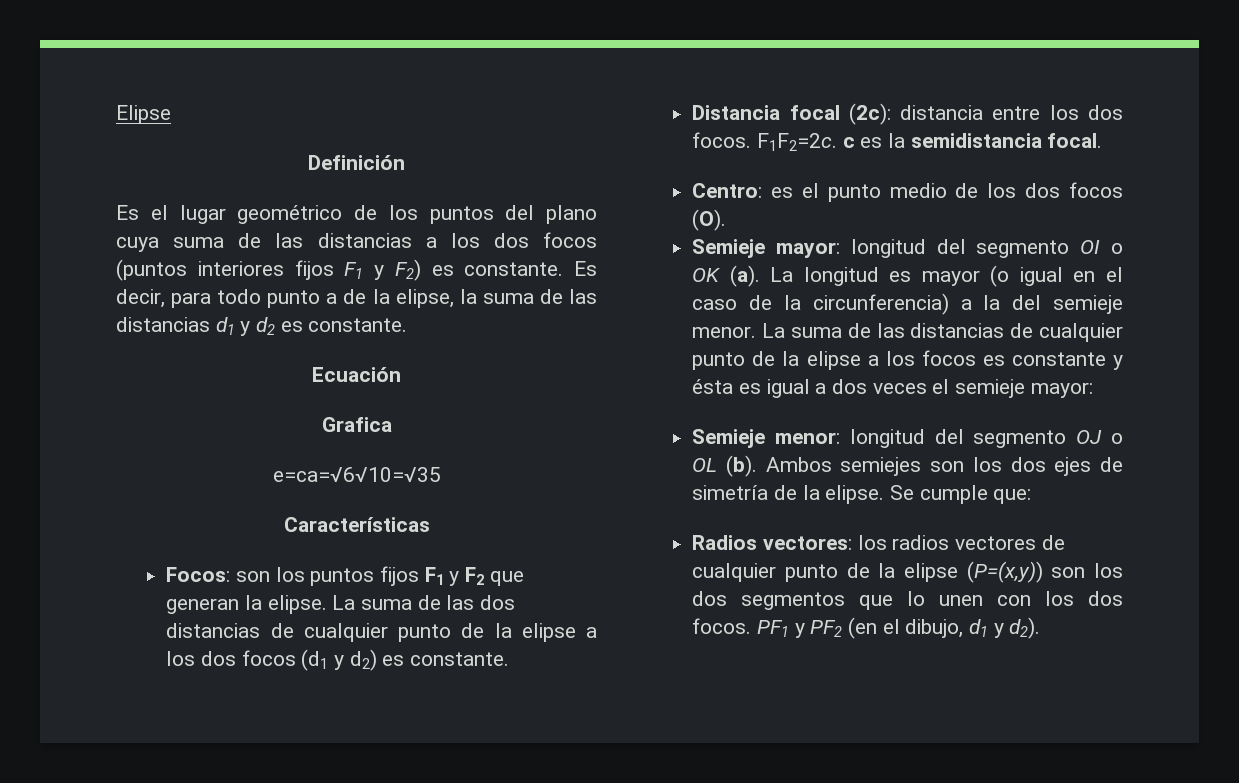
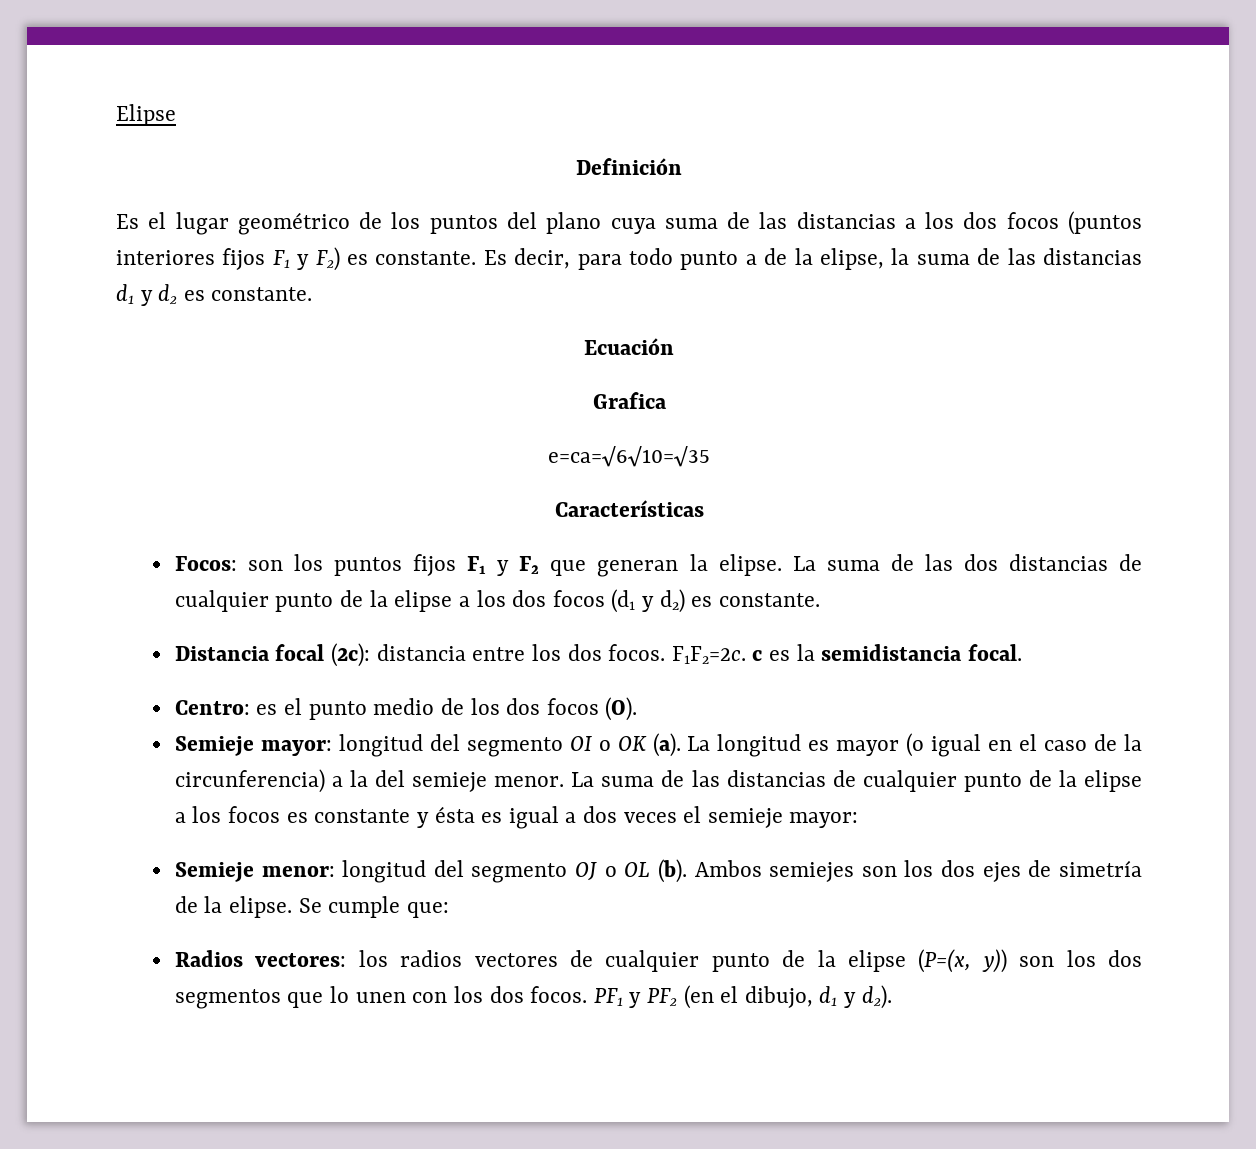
[966,561,1043,583] (P=(x,y)) -> [918,949,1007,973] (P=(x, y))

